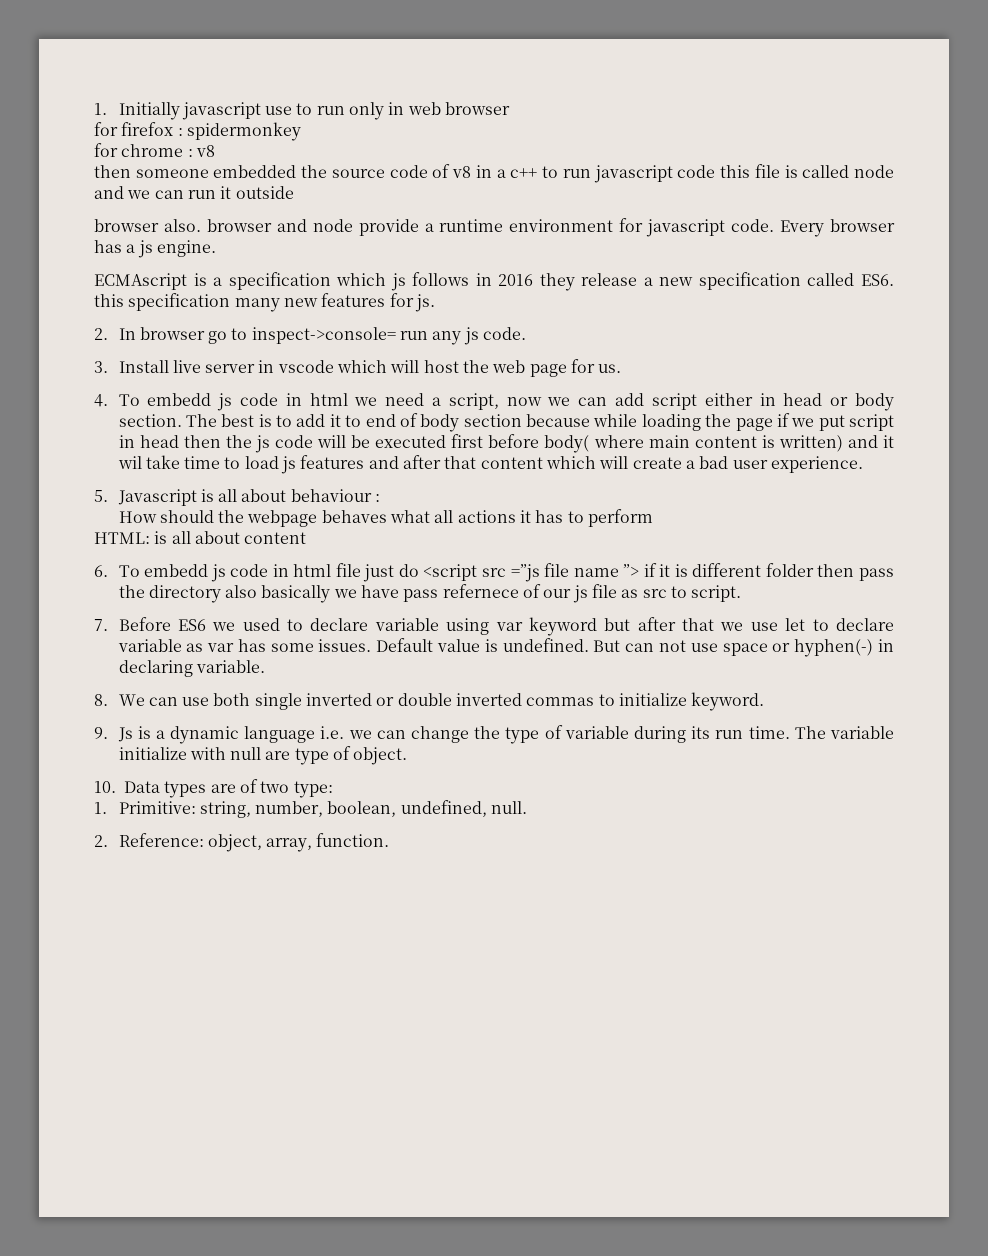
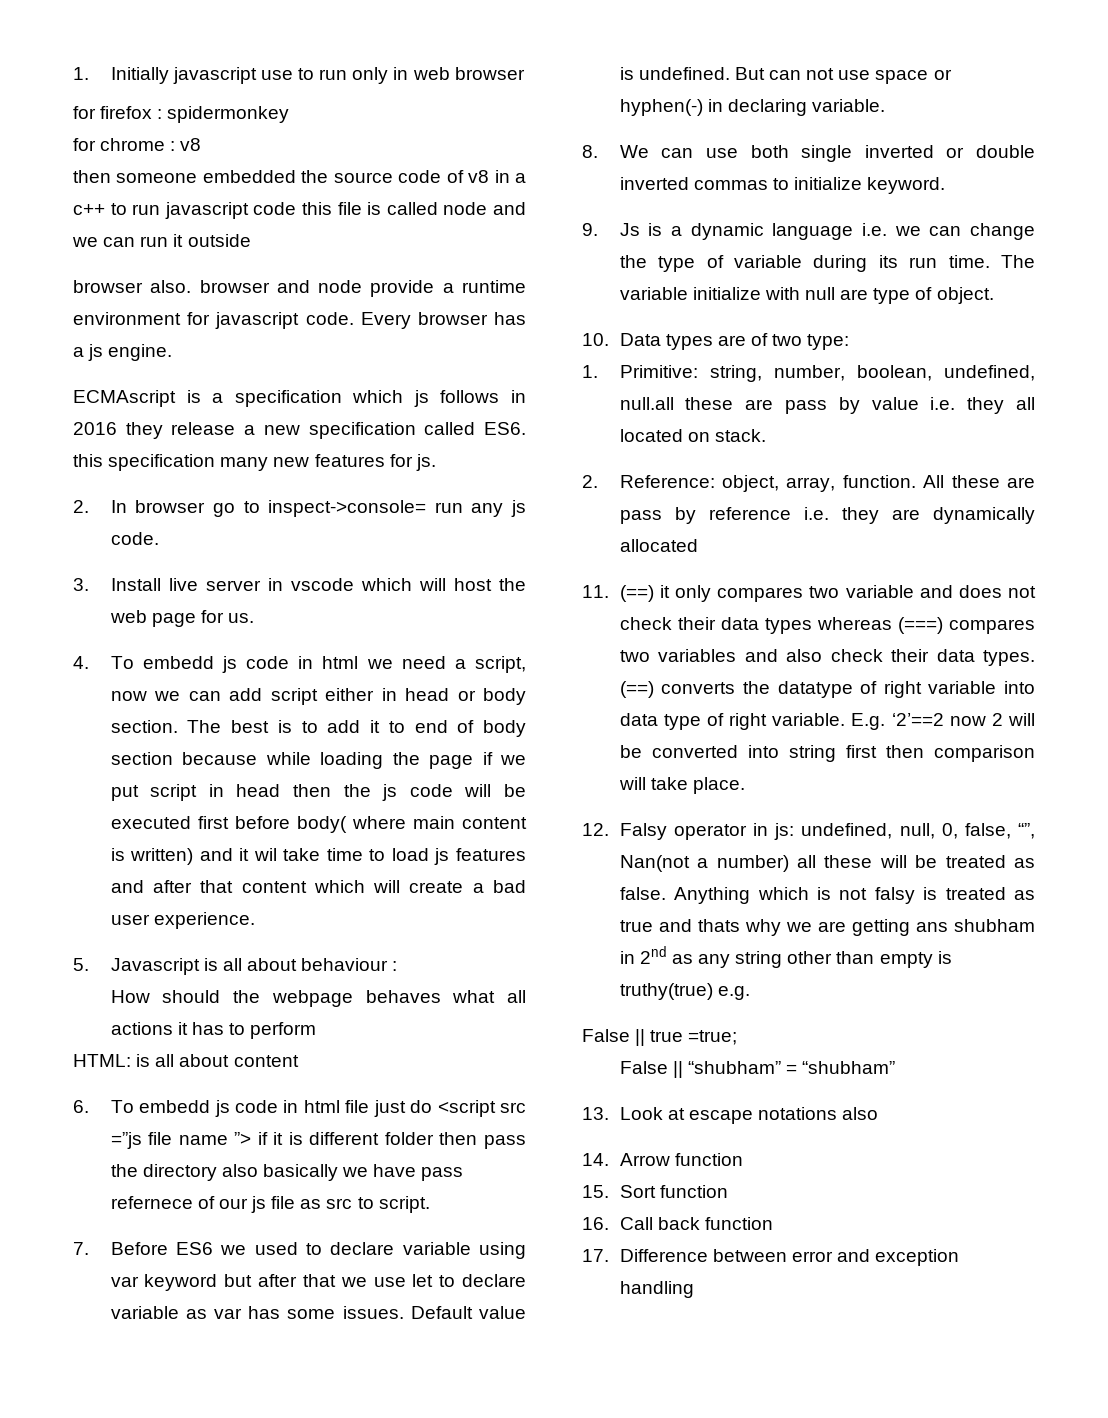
[491,801,528,814] null. -> [619,397,1035,414] [619,429,766,442] null.all these are pass by value i.e. they all located on stack.
(390, 840) none -> [923,475,1035,488] [619,507,1035,524] [619,539,698,552] [582,585,1036,602] [619,617,1035,634] [619,649,1035,666] [619,681,1035,698] [619,713,1035,730] [619,745,1035,762] [618,777,745,794] [582,823,1035,840] [619,855,1035,872] [619,887,1035,904] [619,919,1035,936] [619,946,952,968] [619,983,750,1000] [582,1029,738,1046] [619,1061,896,1078] [582,1107,879,1124] [582,1153,743,1166] [582,1185,728,1198] [582,1217,773,1230] [582,1249,960,1266] [619,1281,694,1298] All these are pass by reference i.e. they are dynamically allocated // 11. (==) it only compares two variable and does not check their data types whereas (===) compares two variables and also check their data types. (==) converts the datatype of right variable into data type of right variable. E.g. ‘2’==2 now 2 will be converted into string first then comparison will take place. // 12. Falsy operator in js: undefined, null, 0, false, “”, Nan(not a number) all these will be treated as false. Anything which is not falsy is treated as true and thats why we are getting ans shubham in 2nd as any string other than empty is truthy(true) e.g. // False || true =true; // False || “shubham” = “shubham” // 13. Look at escape notations also // 14. Arrow function // 15. Sort function // 16. Call back function // 17. Difference between error and exception handling

